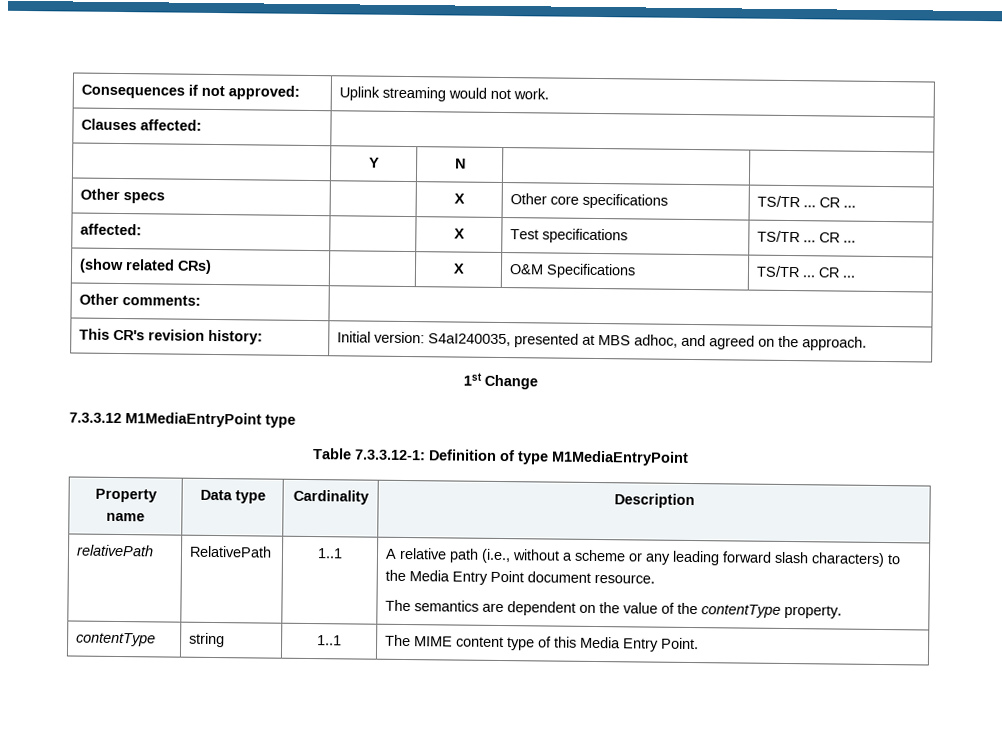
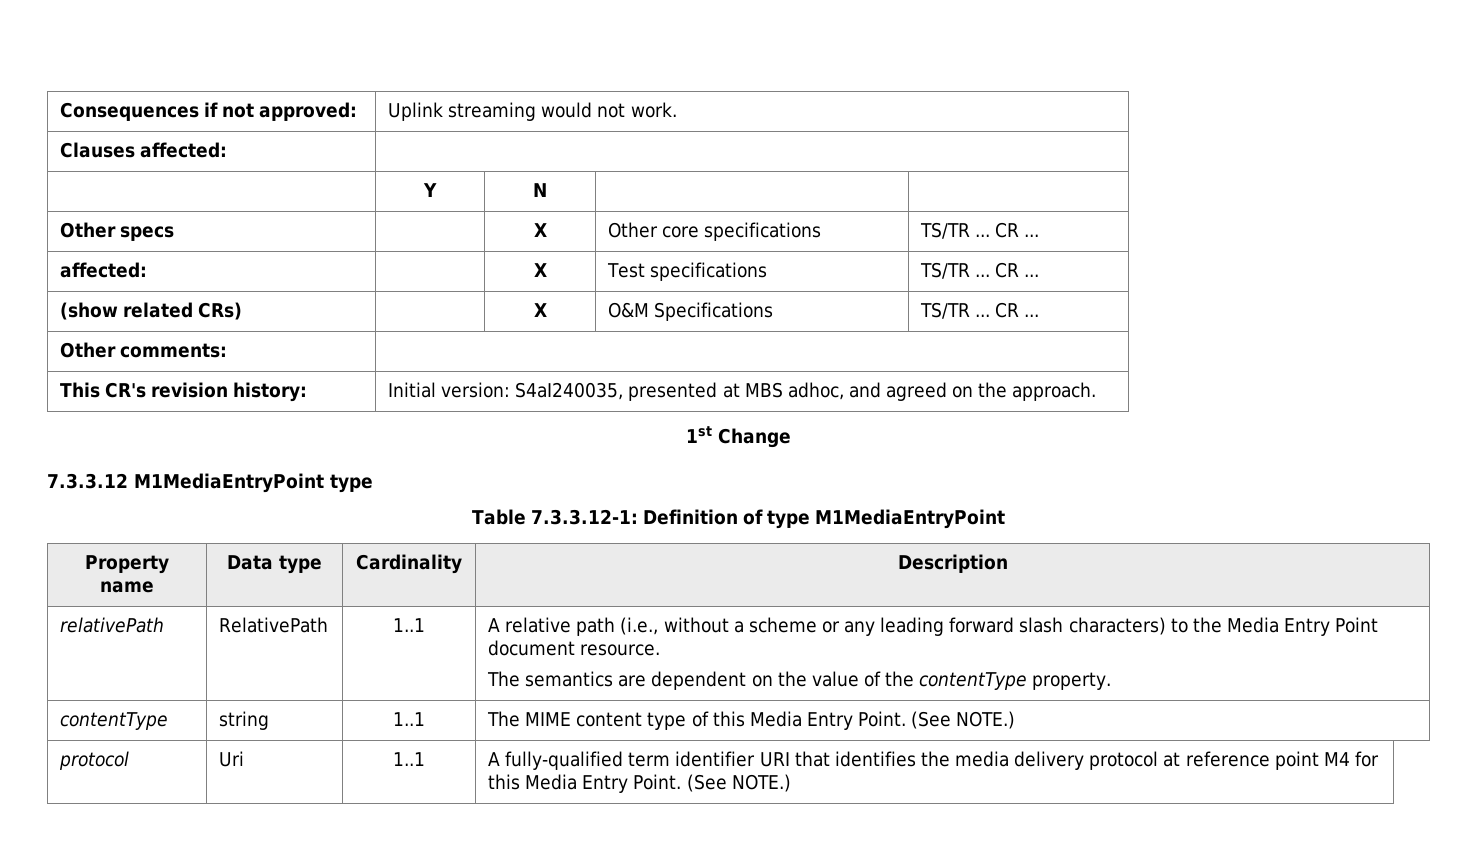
(700, 643) none -> [911,711,1016,729] [59,751,130,770] [219,751,245,767] [393,752,425,766] [488,751,1379,770] [488,774,791,793] (See NOTE.) // protocol | Uri | 1..1 | A fully-qualified term identifier URI that identifies the media delivery protocol at reference point M4 for this Media Entry Point. (See NOTE.)

